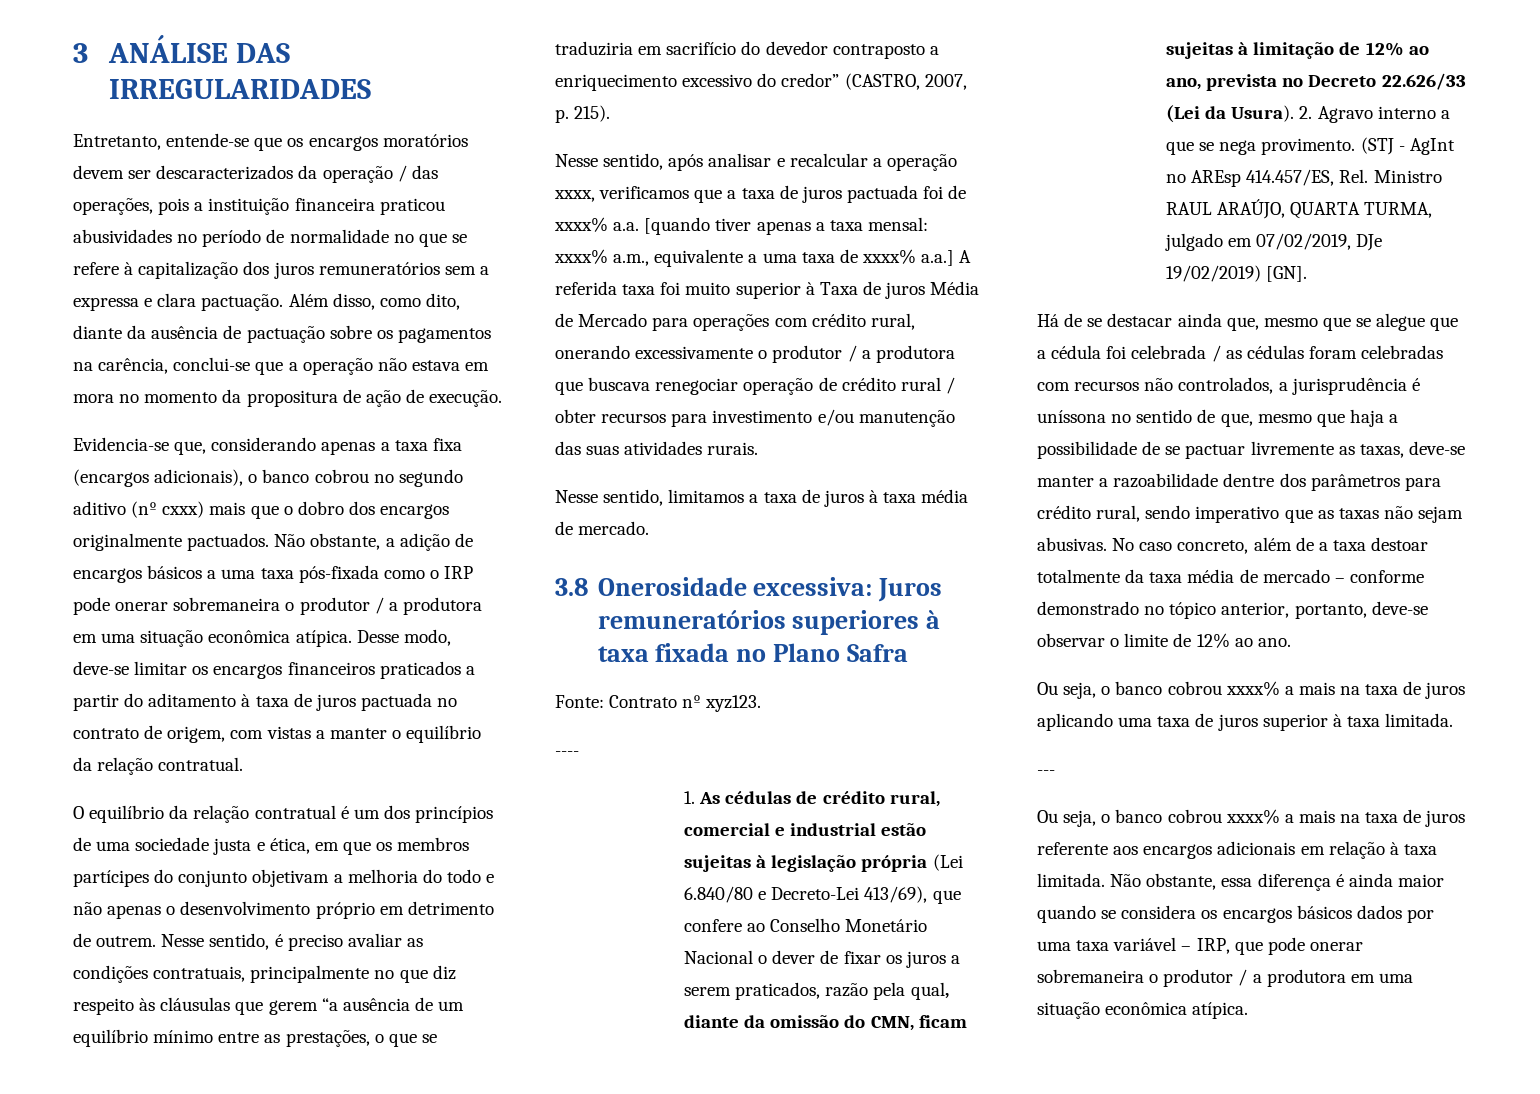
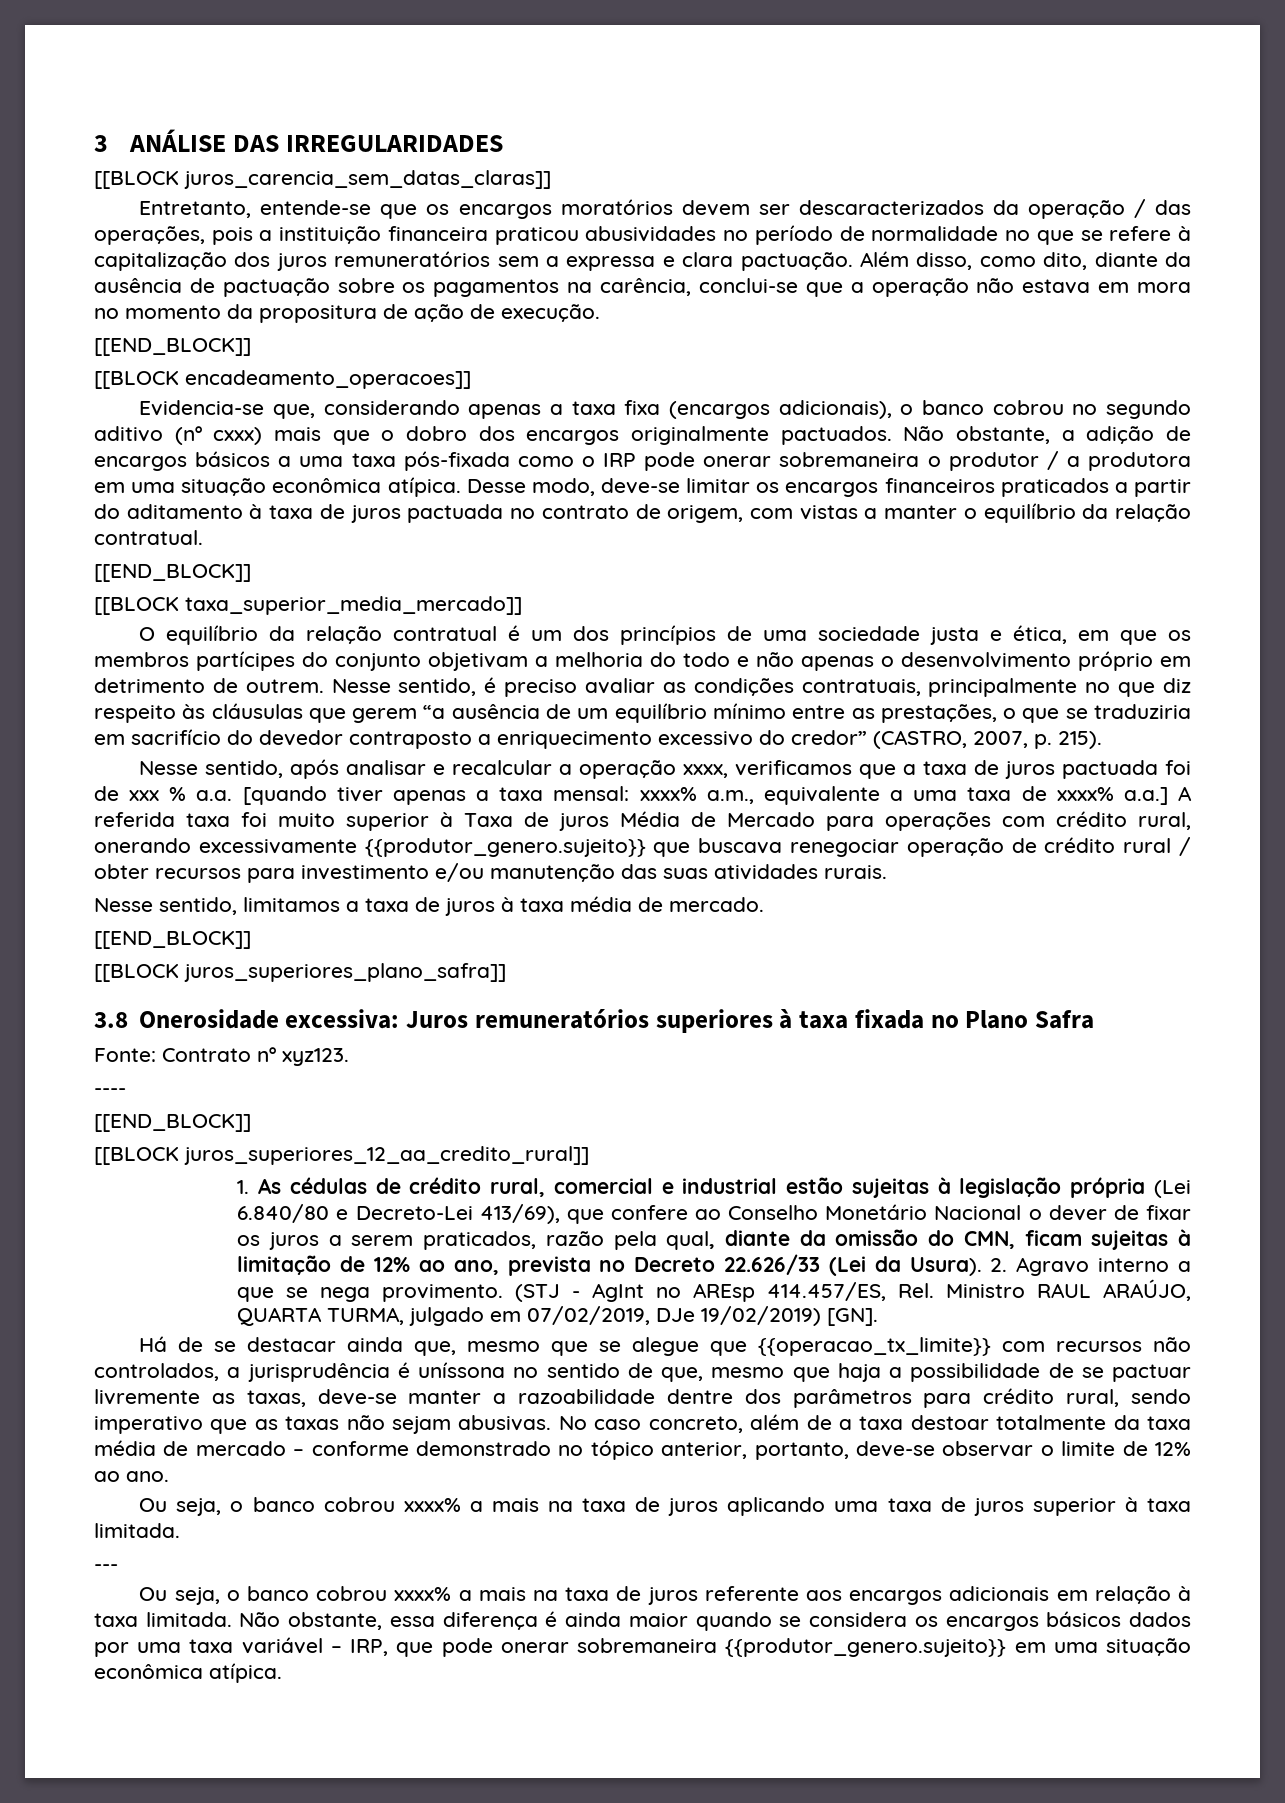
(371, 89) none -> [94,170,551,189] // [[BLOCK juros_carencia_sem_datas_claras]]
(503, 398) none -> [94,338,251,356] [94,370,471,389] // [[END_BLOCK]] // [[BLOCK encadeamento_operacoes]]
(244, 764) none -> [94,564,251,582] [94,596,522,615] // [[END_BLOCK]] // [[BLOCK taxa_superior_media_mercado]]
[554,217,608,232] xxxx% -> [129,787,187,801] xxx %
[758,345,955,363] o produtor / a produtora -> [364,838,646,857] {{produtor_genero.sujeito}}
(650, 528) none -> [94,931,251,949] [94,963,506,982] // [[END_BLOCK]] // [[BLOCK juros_superiores_plano_safra]]
(579, 753) none -> [94,1114,251,1132] [94,1146,589,1165] // [[END_BLOCK]] // [[BLOCK juros_superiores_12_aa_credito_rural]]
[1037,345,1444,362] a cédula foi celebrada / as cédulas foram celebradas -> [758,1337,992,1356] {{operacao_tx_limite}}
[1149,969,1346,987] o produtor / a produtora -> [725,1638,1007,1657] {{produtor_genero.sujeito}}

